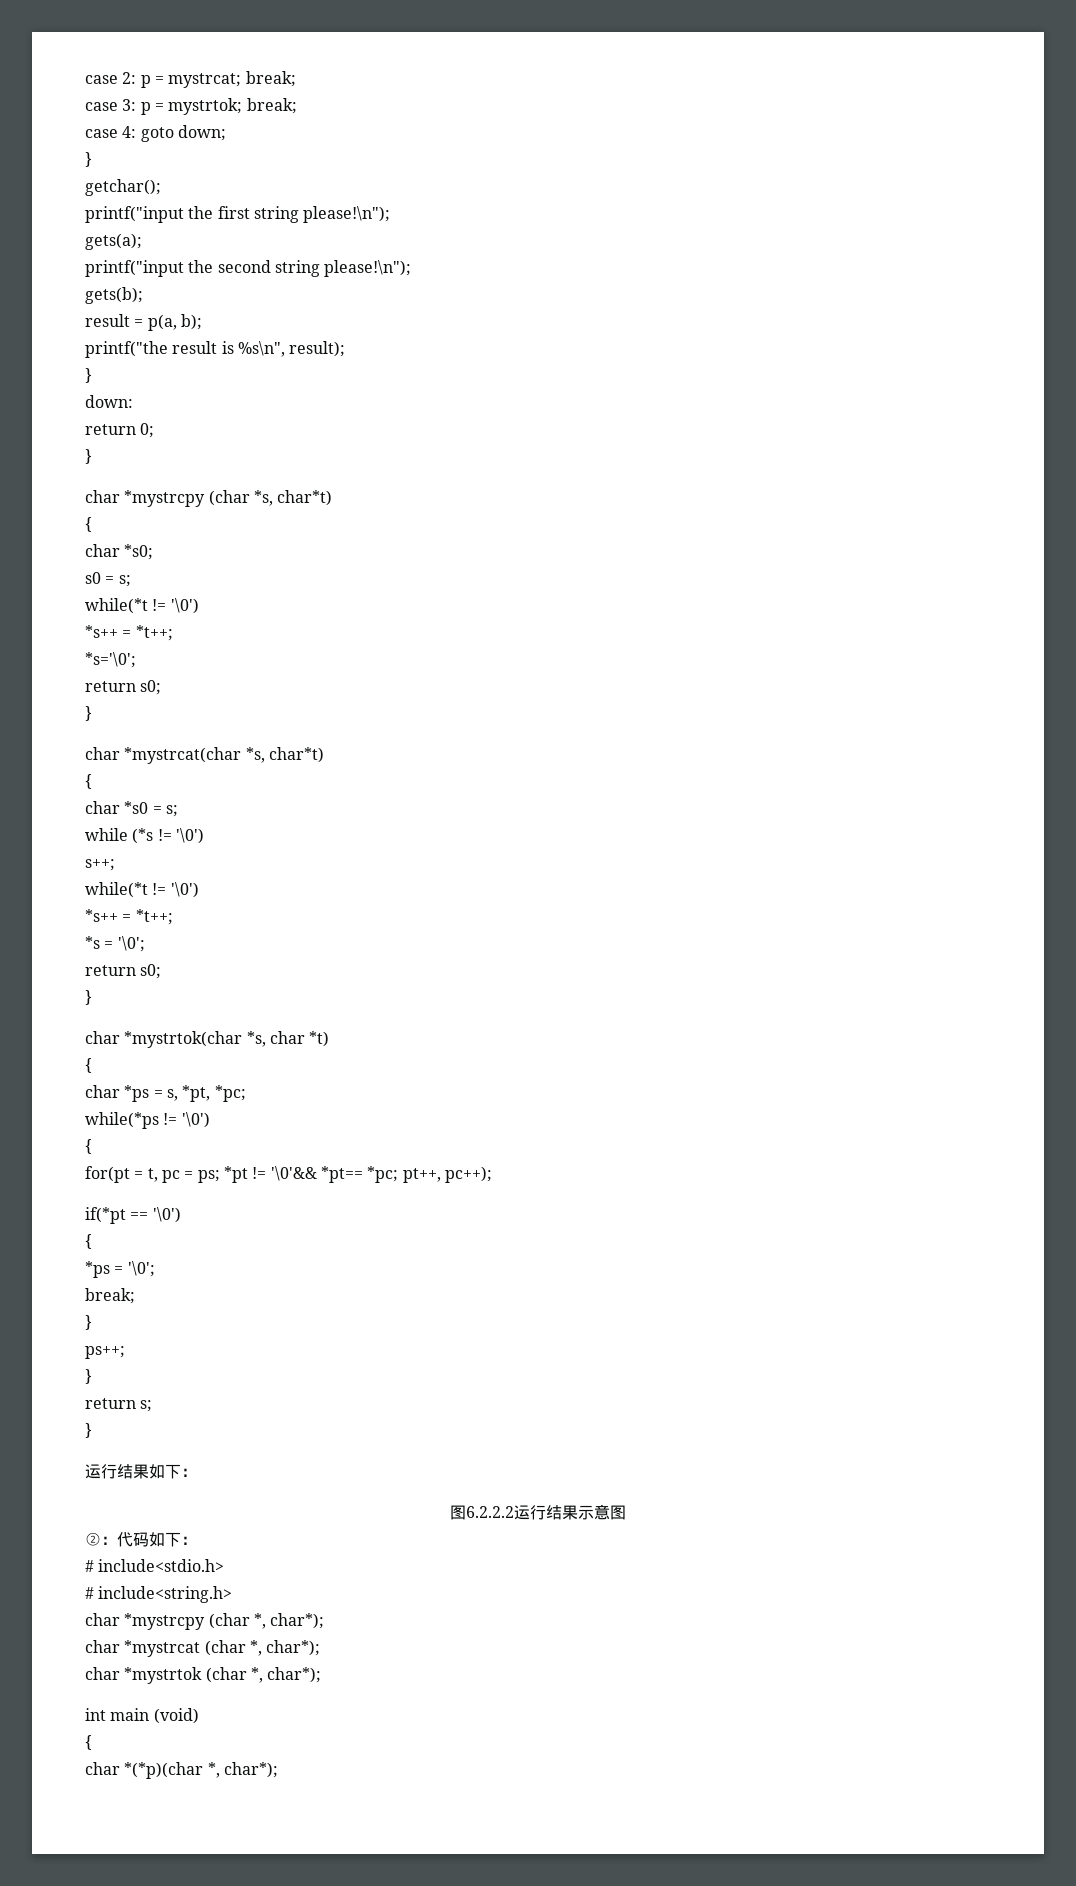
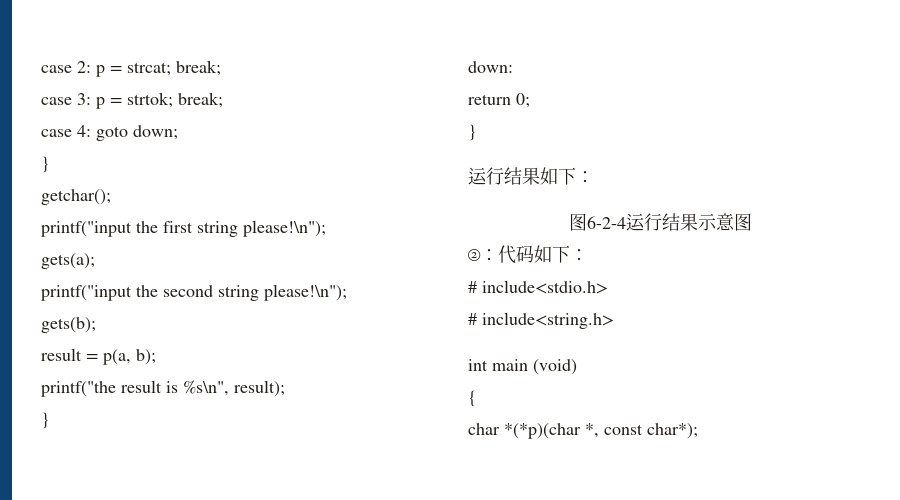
[168,73,242,88] mystrcat; -> [127,62,171,76] strcat;
[168,98,243,115] mystrtok; -> [127,92,173,108] strtok;
[85,490,333,507] [85,517,92,532] [85,544,154,560] [85,572,131,587] [85,598,199,614] [85,625,173,641] [85,652,136,668] [85,680,162,695] [85,706,92,721] [85,747,324,764] [85,774,92,789] [85,801,178,817] [85,828,204,844] [85,859,115,871] [85,882,199,898] [85,909,173,925] [85,936,145,952] [85,964,162,979] [85,990,92,1005] [85,1031,330,1048] [85,1058,92,1073] [85,1085,246,1102] [85,1112,210,1129] [85,1139,92,1154] [85,1166,492,1183] [85,1207,181,1224] [85,1234,92,1249] [85,1261,155,1278] [85,1288,135,1304] [85,1315,92,1330] [85,1346,125,1359] [85,1369,92,1384] [85,1398,153,1412] [85,1423,92,1438] // char *mystrcpy (char *s, char*t) // { // char *s0; // s0 = s; // while(*t != '\0') // *s++ = *t++; // *s='\0'; // return s0; // } // char *mystrcat(char *s, char*t) // { // char *s0 = s; // while (*s != '\0') // s++; // while(*t != '\0') // *s++ = *t++; // *s = '\0'; // return s0; // } // char *mystrtok(char *s, char *t) // { // char *ps = s, *pt, *pc; // while(*ps != '\0') // { // for(pt = t, pc = ps; *pt != '\0'&& *pt== *pc; pt++, pc++); // if(*pt == '\0') // { // *ps = '\0'; // break; // } // ps++; // } // return s; // } -> (477, 132) none
[466,1506,514,1518] 6.2.2.2 -> [587,216,626,229] 6-2-4
[85,1613,325,1630] [85,1640,321,1657] [85,1667,322,1684] // char *mystrcpy (char *, char*); // char *mystrcat (char *, char*); // char *mystrtok (char *, char*); -> (614, 320) none
(220, 1770) none -> [604,424,643,435] const

